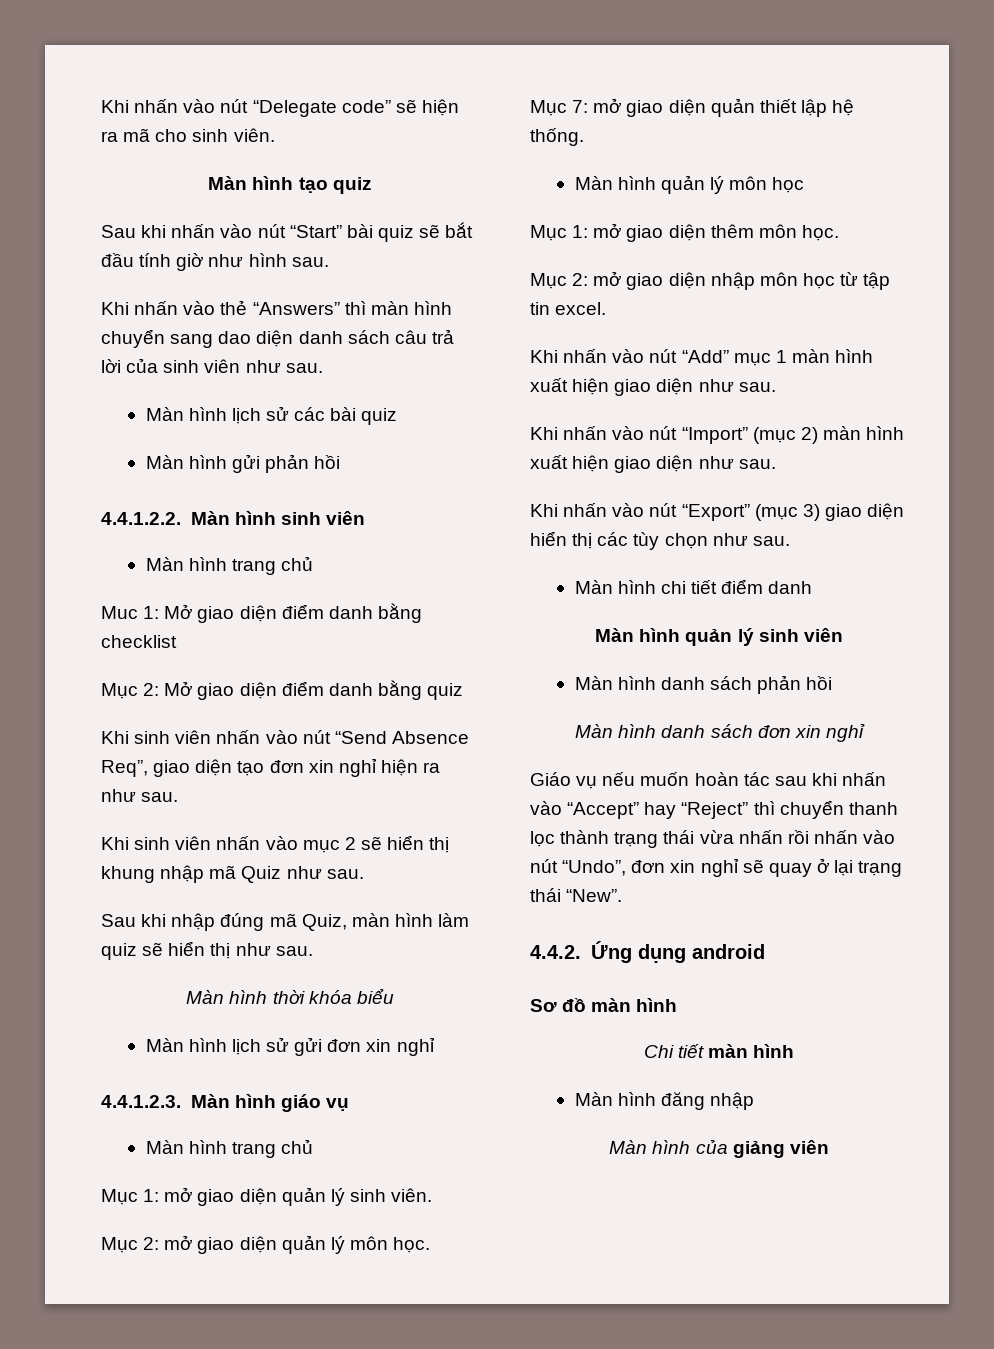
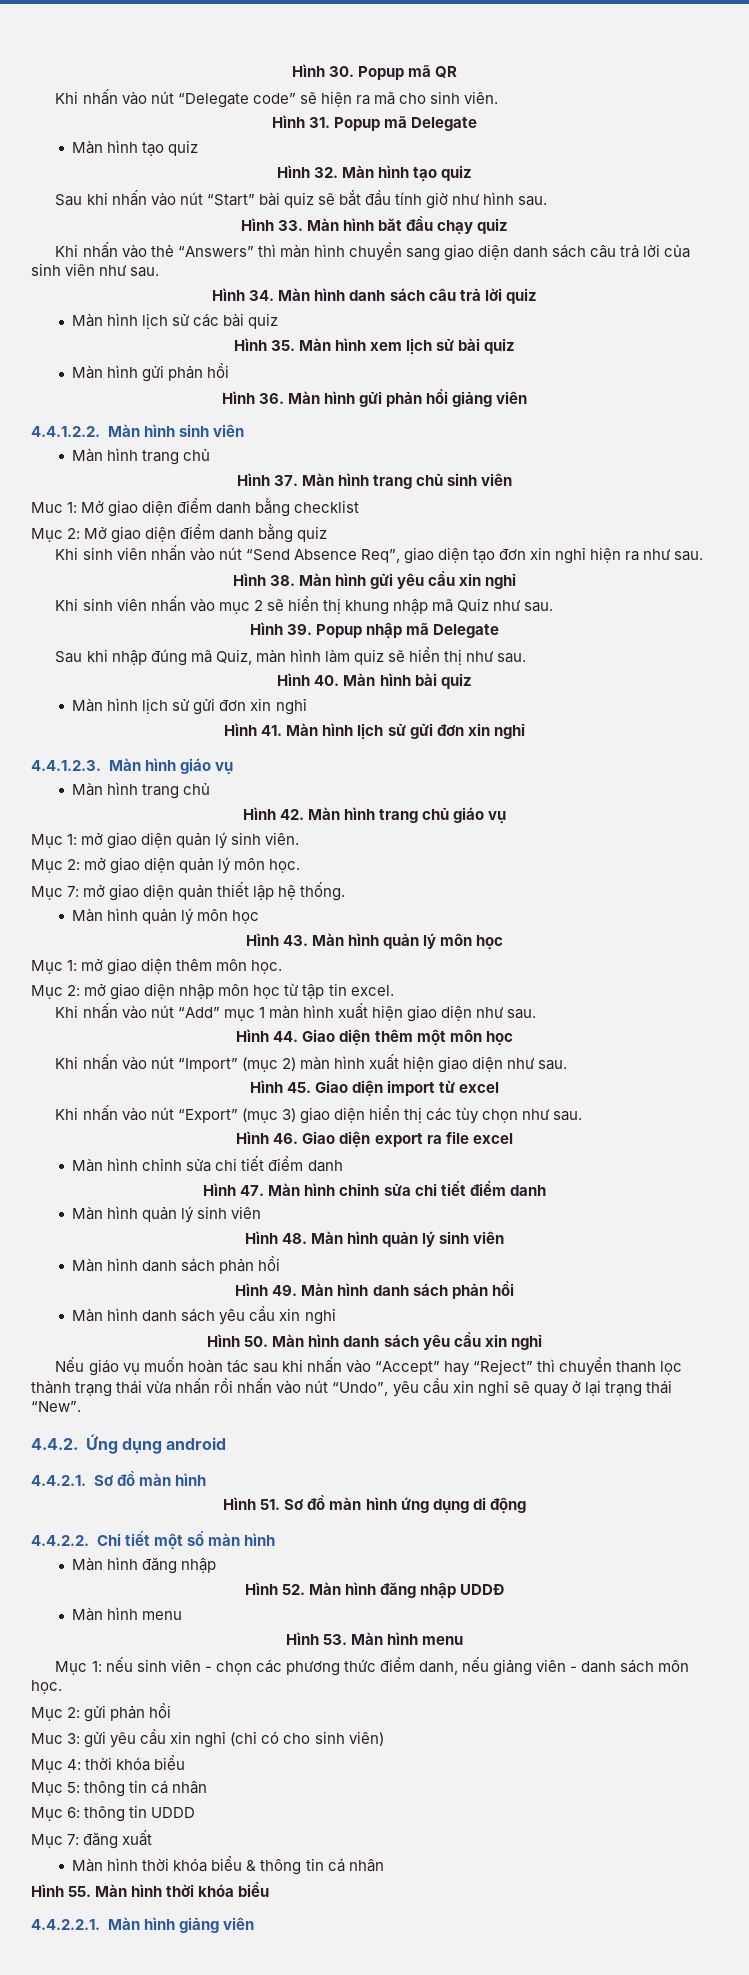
(101, 106) none -> [291,64,458,80] Hình 30. Popup mã QR //
(275, 135) none -> [271,115,478,131] [72,140,199,157] [276,165,338,178] Hình 31. Popup mã Delegate // Màn hình tạo quiz // Hình 32.
(329, 262) none -> [240,216,509,235] // Hình 33. Màn hình băt đầu chạy quiz
[218,331,252,344] dao -> [443,244,474,261] giao
(323, 368) none -> [212,288,537,304] // Hình 34. Màn hình danh sách câu trả lời quiz
[145,454,341,473] // Màn hình gửi phản hồi -> [233,338,516,355] [72,363,230,382] [221,389,528,407] // Hình 35. Màn hình xem lịch sử bài quiz // Màn hình gửi phản hồi // Hình 36. Màn hình gửi phản hồi giảng viên
(313, 563) none -> [236,473,513,489] // Hình 37. Màn hình trang chủ sinh viên
(179, 797) none -> [232,571,517,589] // Hình 38. Màn hình gửi yêu cầu xin nghỉ
(364, 874) none -> [249,622,500,639] // Hình 39. Popup nhập mã Delegate
[186,988,394,1004] [145,1037,435,1056] Màn hình thời khóa biểu // Màn hình lịch sử gửi đơn xin nghỉ -> [277,673,472,689] [72,698,307,715] [224,723,525,740] Hình 40. Màn hình bài quiz // Màn hình lịch sử gửi đơn xin nghỉ // Hình 41. Màn hình lịch sử gửi đơn xin nghỉ
(313, 1146) none -> [242,807,507,824] // Hình 42. Màn hình trang chủ giáo vụ
(805, 185) none -> [245,933,504,950] // Hình 43. Màn hình quản lý môn học
(776, 387) none -> [236,1029,513,1046] // Hình 44. Giao diện thêm một môn học
(776, 464) none -> [249,1080,500,1097] // Hình 45. Giao diện import từ excel
[574,579,813,594] // Màn hình chi tiết điểm danh // -> [236,1131,513,1148] [72,1156,343,1172] [203,1181,546,1196] [72,1206,262,1223] [244,1231,307,1244] // Hình 46. Giao diện export ra file excel // Màn hình chỉnh sửa chi tiết điểm danh // Hình 47. Màn hình chỉnh sửa chi tiết điểm danh // Màn hình quản lý sinh viên // Hình 48.
[575,723,865,742] [530,772,636,789] Màn hình danh sách đơn xin nghỉ // Giáo vụ nếu -> [235,1281,514,1299] [72,1306,336,1325] [207,1332,542,1350] [55,1357,140,1376] Hình 49. Màn hình danh sách phản hồi // Màn hình danh sách yêu cầu xin nghỉ // Hình 50. Màn hình danh sách yêu cầu xin nghỉ // Nếu giáo vụ
[631,860,666,873] đơn -> [392,1378,449,1397] yêu cầu
(765, 951) none -> [31,1475,86,1486] 4.4.2.1.
[643,1044,704,1058] Chi tiết -> [223,1495,526,1514] [31,1531,204,1550] Hình 51. Sơ đồ màn hình ứng dụng di động // 4.4.2.2. Chi tiết một số
[609,1139,728,1154] Màn hình của -> [244,1582,505,1599] [72,1607,183,1621] [285,1632,464,1645] [55,1657,690,1676] [31,1680,62,1694] [31,1703,172,1722] [31,1729,384,1748] [31,1755,186,1773] [31,1780,208,1797] [31,1805,196,1822] [31,1830,153,1849] [72,1856,384,1875] [31,1882,270,1897] [31,1917,175,1930] Hình 52. Màn hình đăng nhập UDDĐ // Màn hình menu // Hình 53. Màn hình menu // Mục 1: nếu sinh viên - chọn các phương thức điểm danh, nếu giảng viên - danh sách môn học. // Mục 2: gửi phản hồi // Muc 3: gửi yêu cầu xin nghỉ (chỉ có cho sinh viên) // Mục 4: thời khóa biểu // Mục 5: thông tin cá nhân // Mục 6: thông tin UDDD // Mục 7: đăng xuất // Màn hình thời khóa biểu & thông tin cá nhân // Hình 55. Màn hình thời khóa biểu // 4.4.2.2.1. Màn hình

